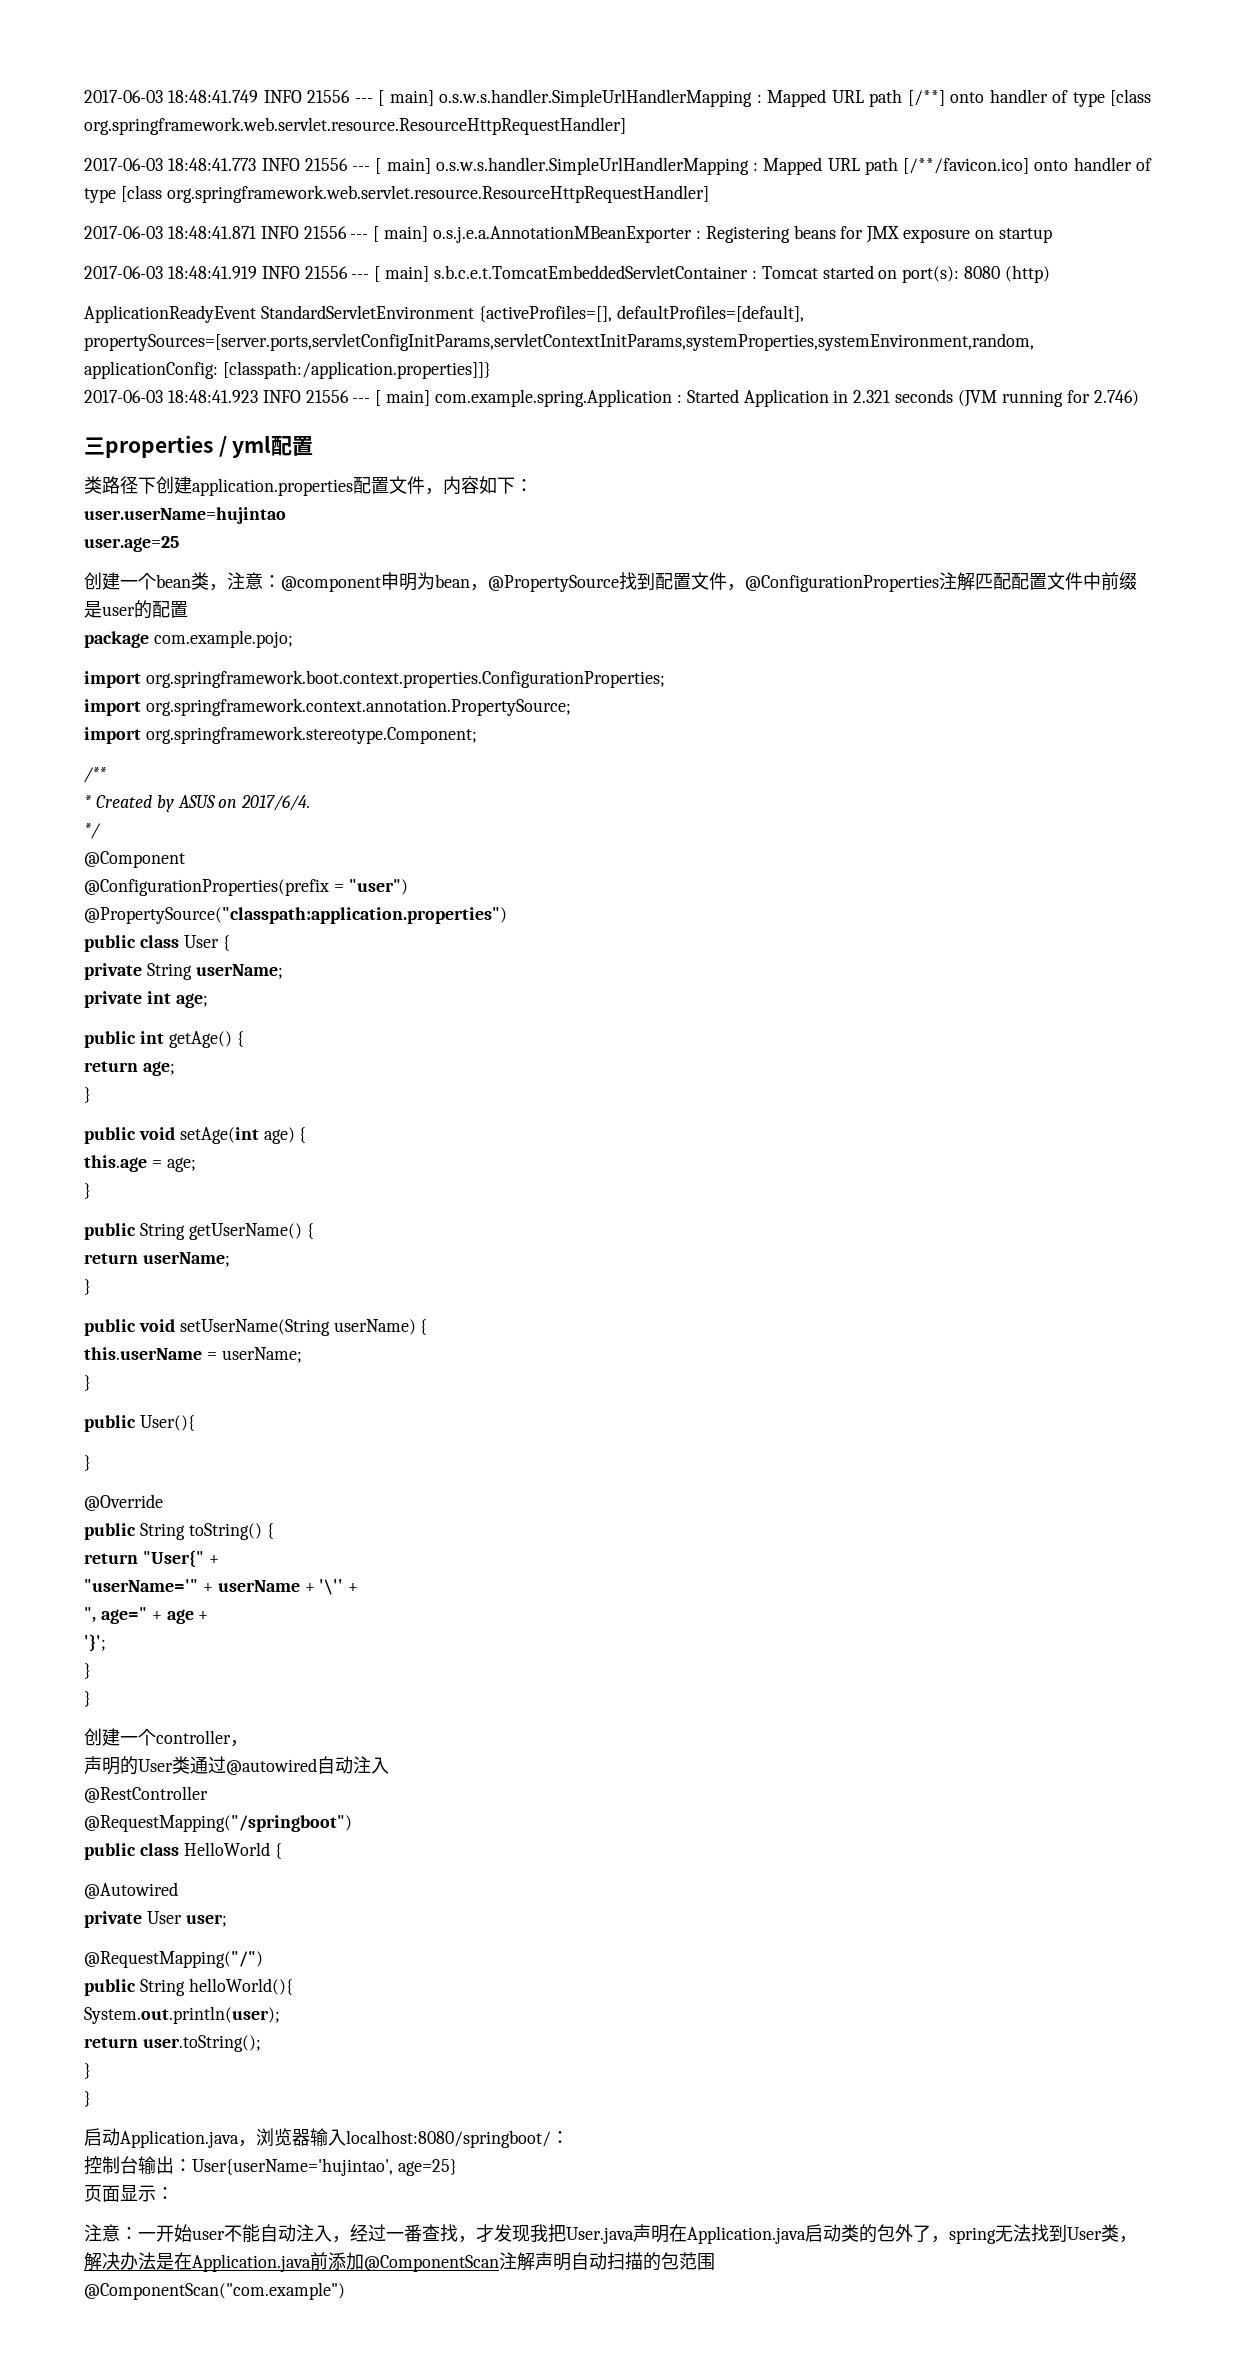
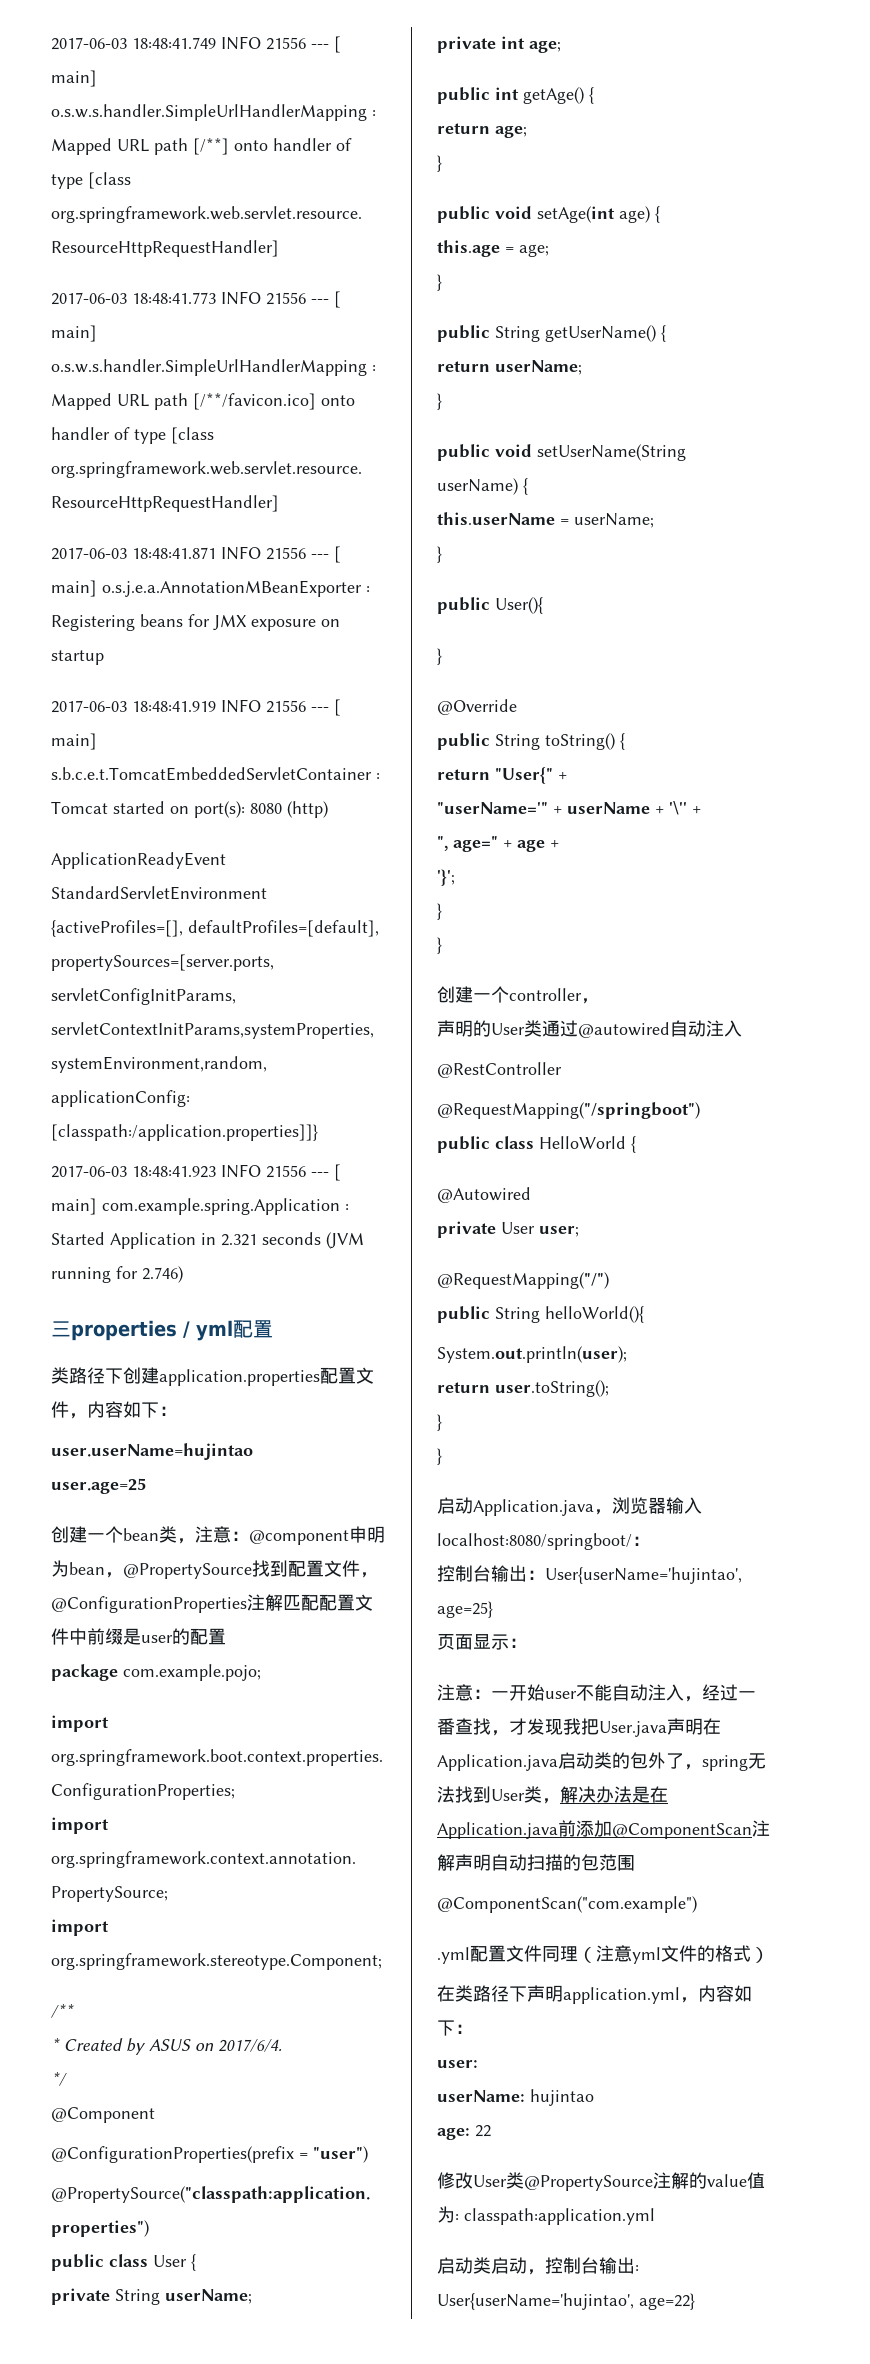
(345, 2291) none -> [437,1945,769,1964] [437,1985,752,2004] [437,2020,473,2036] [437,2060,478,2068] [437,2089,594,2106] [437,2125,491,2140] [437,2172,765,2191] [437,2206,655,2225] [437,2257,639,2275] [437,2293,695,2310] // .yml配置文件同理（注意yml文件的格式） // 在类路径下声明application.yml，内容如下： // user: // userName: hujintao // age: 22 // 修改User类@PropertySource注解的value值为: classpath:application.yml // 启动类启动，控制台输出: User{userName='hujintao', age=22}

